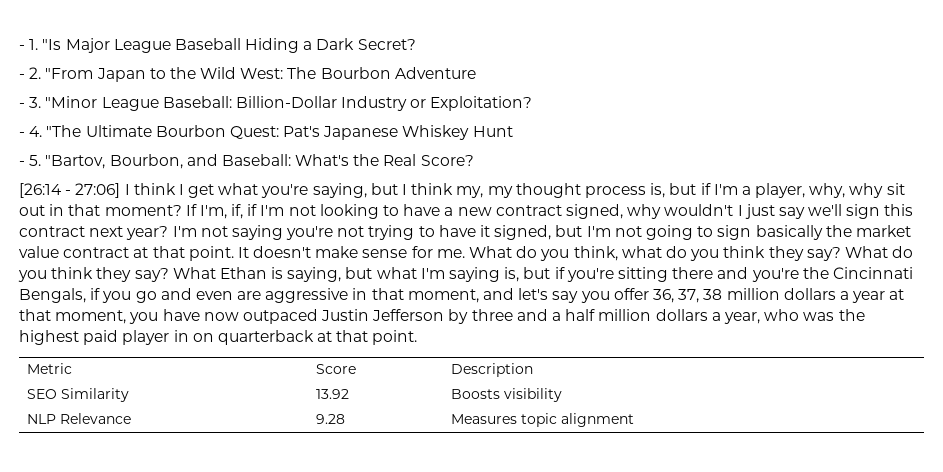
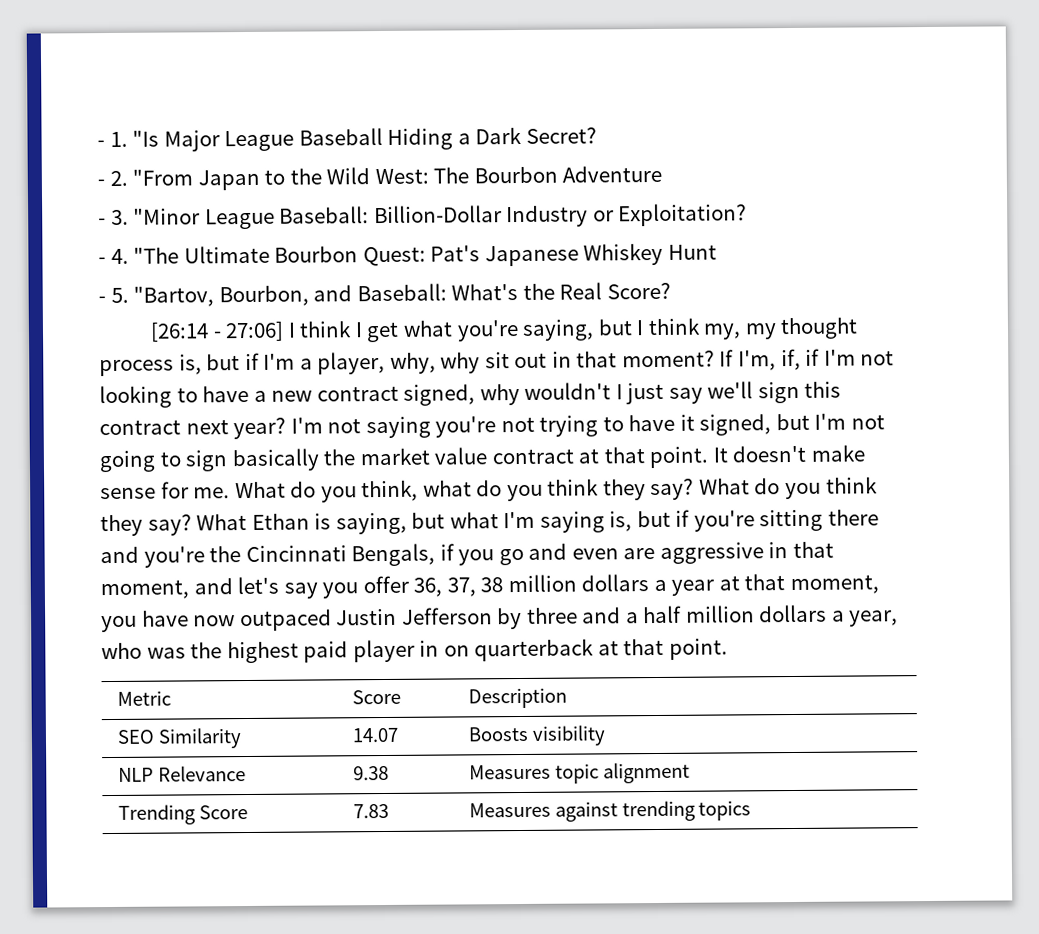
[315,389,349,399] 13.92 -> [351,727,399,743] 14.07
[315,414,345,424] 9.28 -> [352,765,389,781] 9.38
(634, 420) none -> [117,804,248,825] [352,803,389,819] [468,800,752,822] // Trending Score | 7.83 | Measures against trending topics

